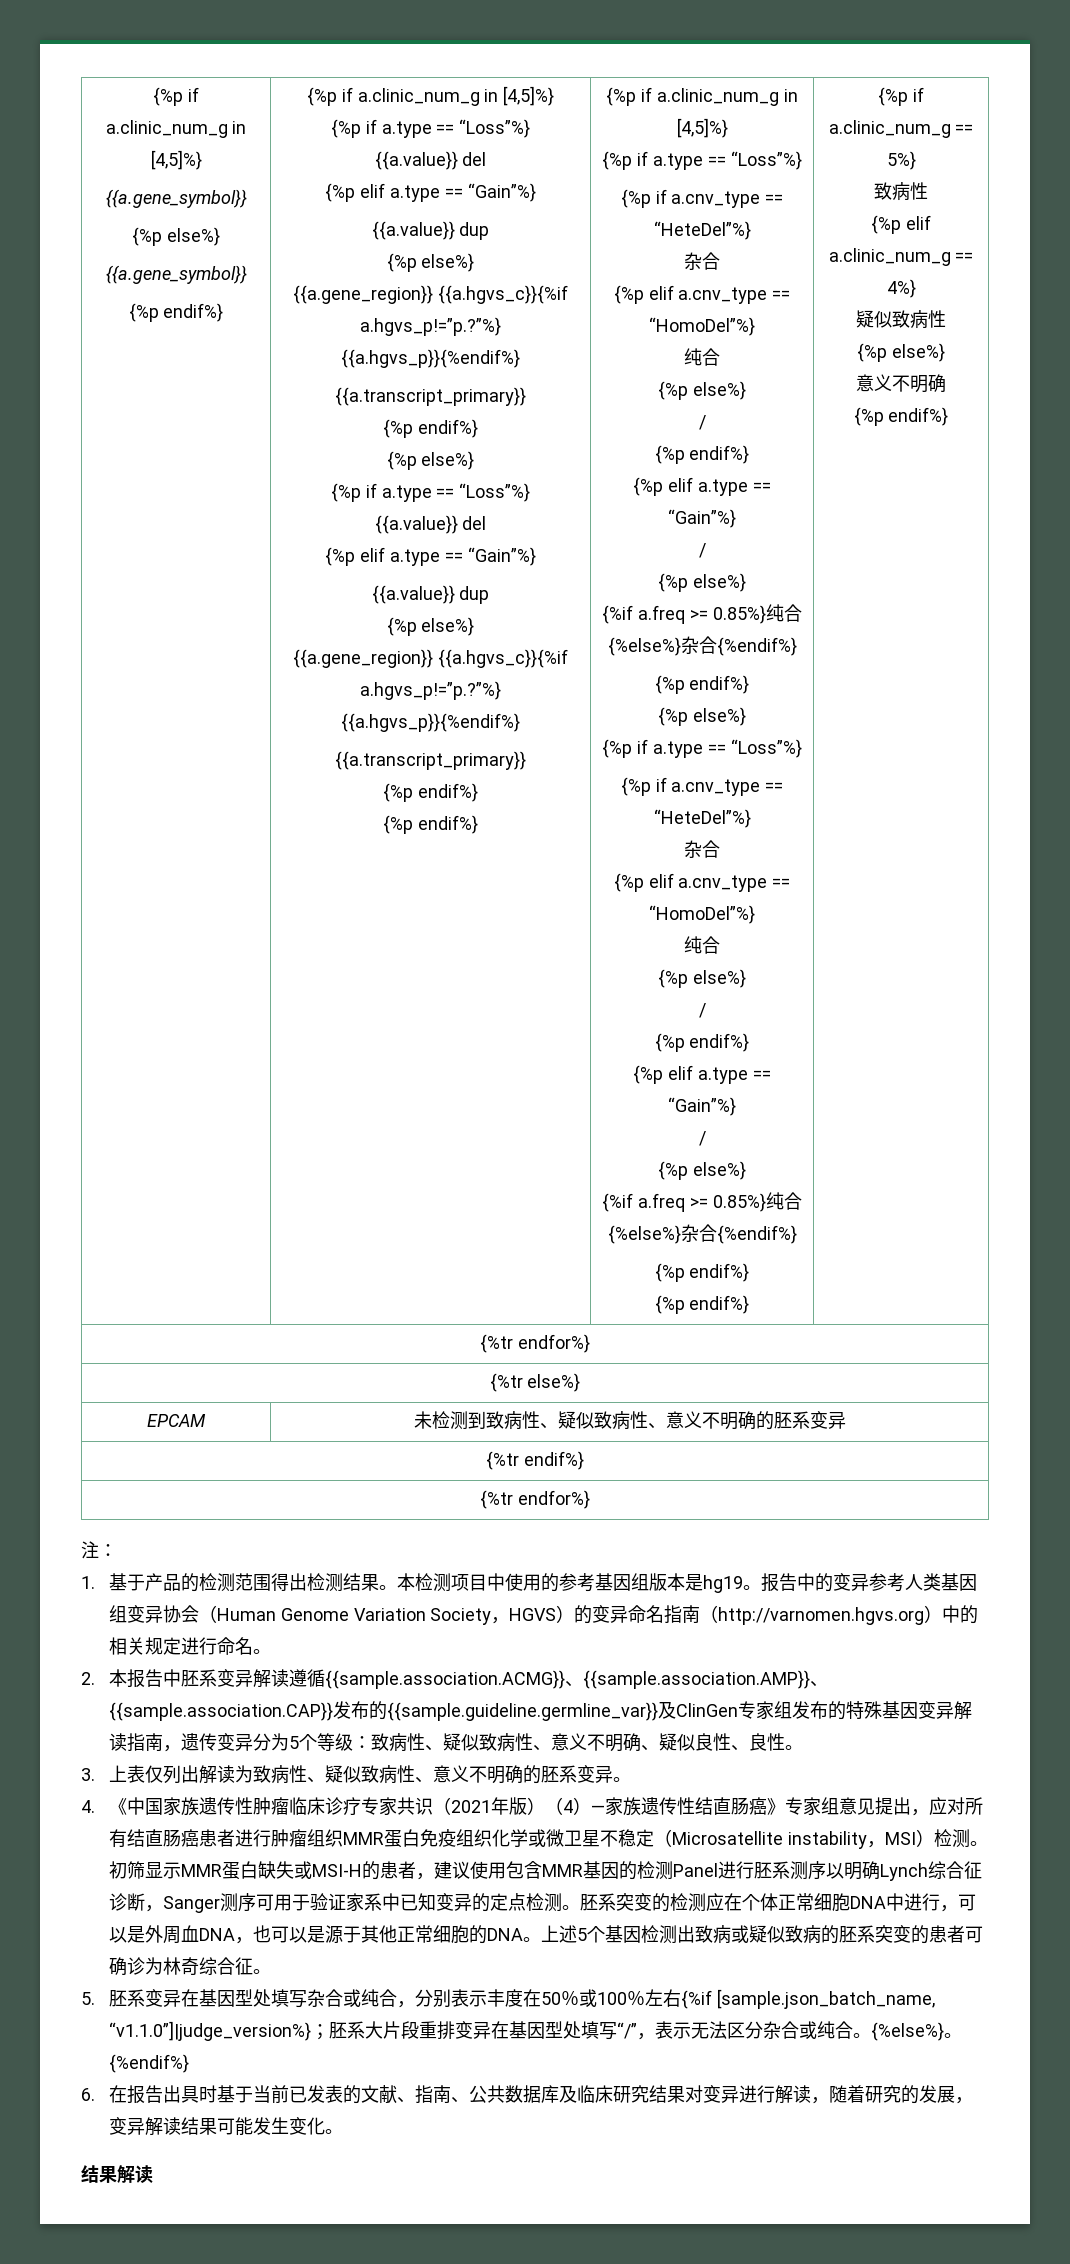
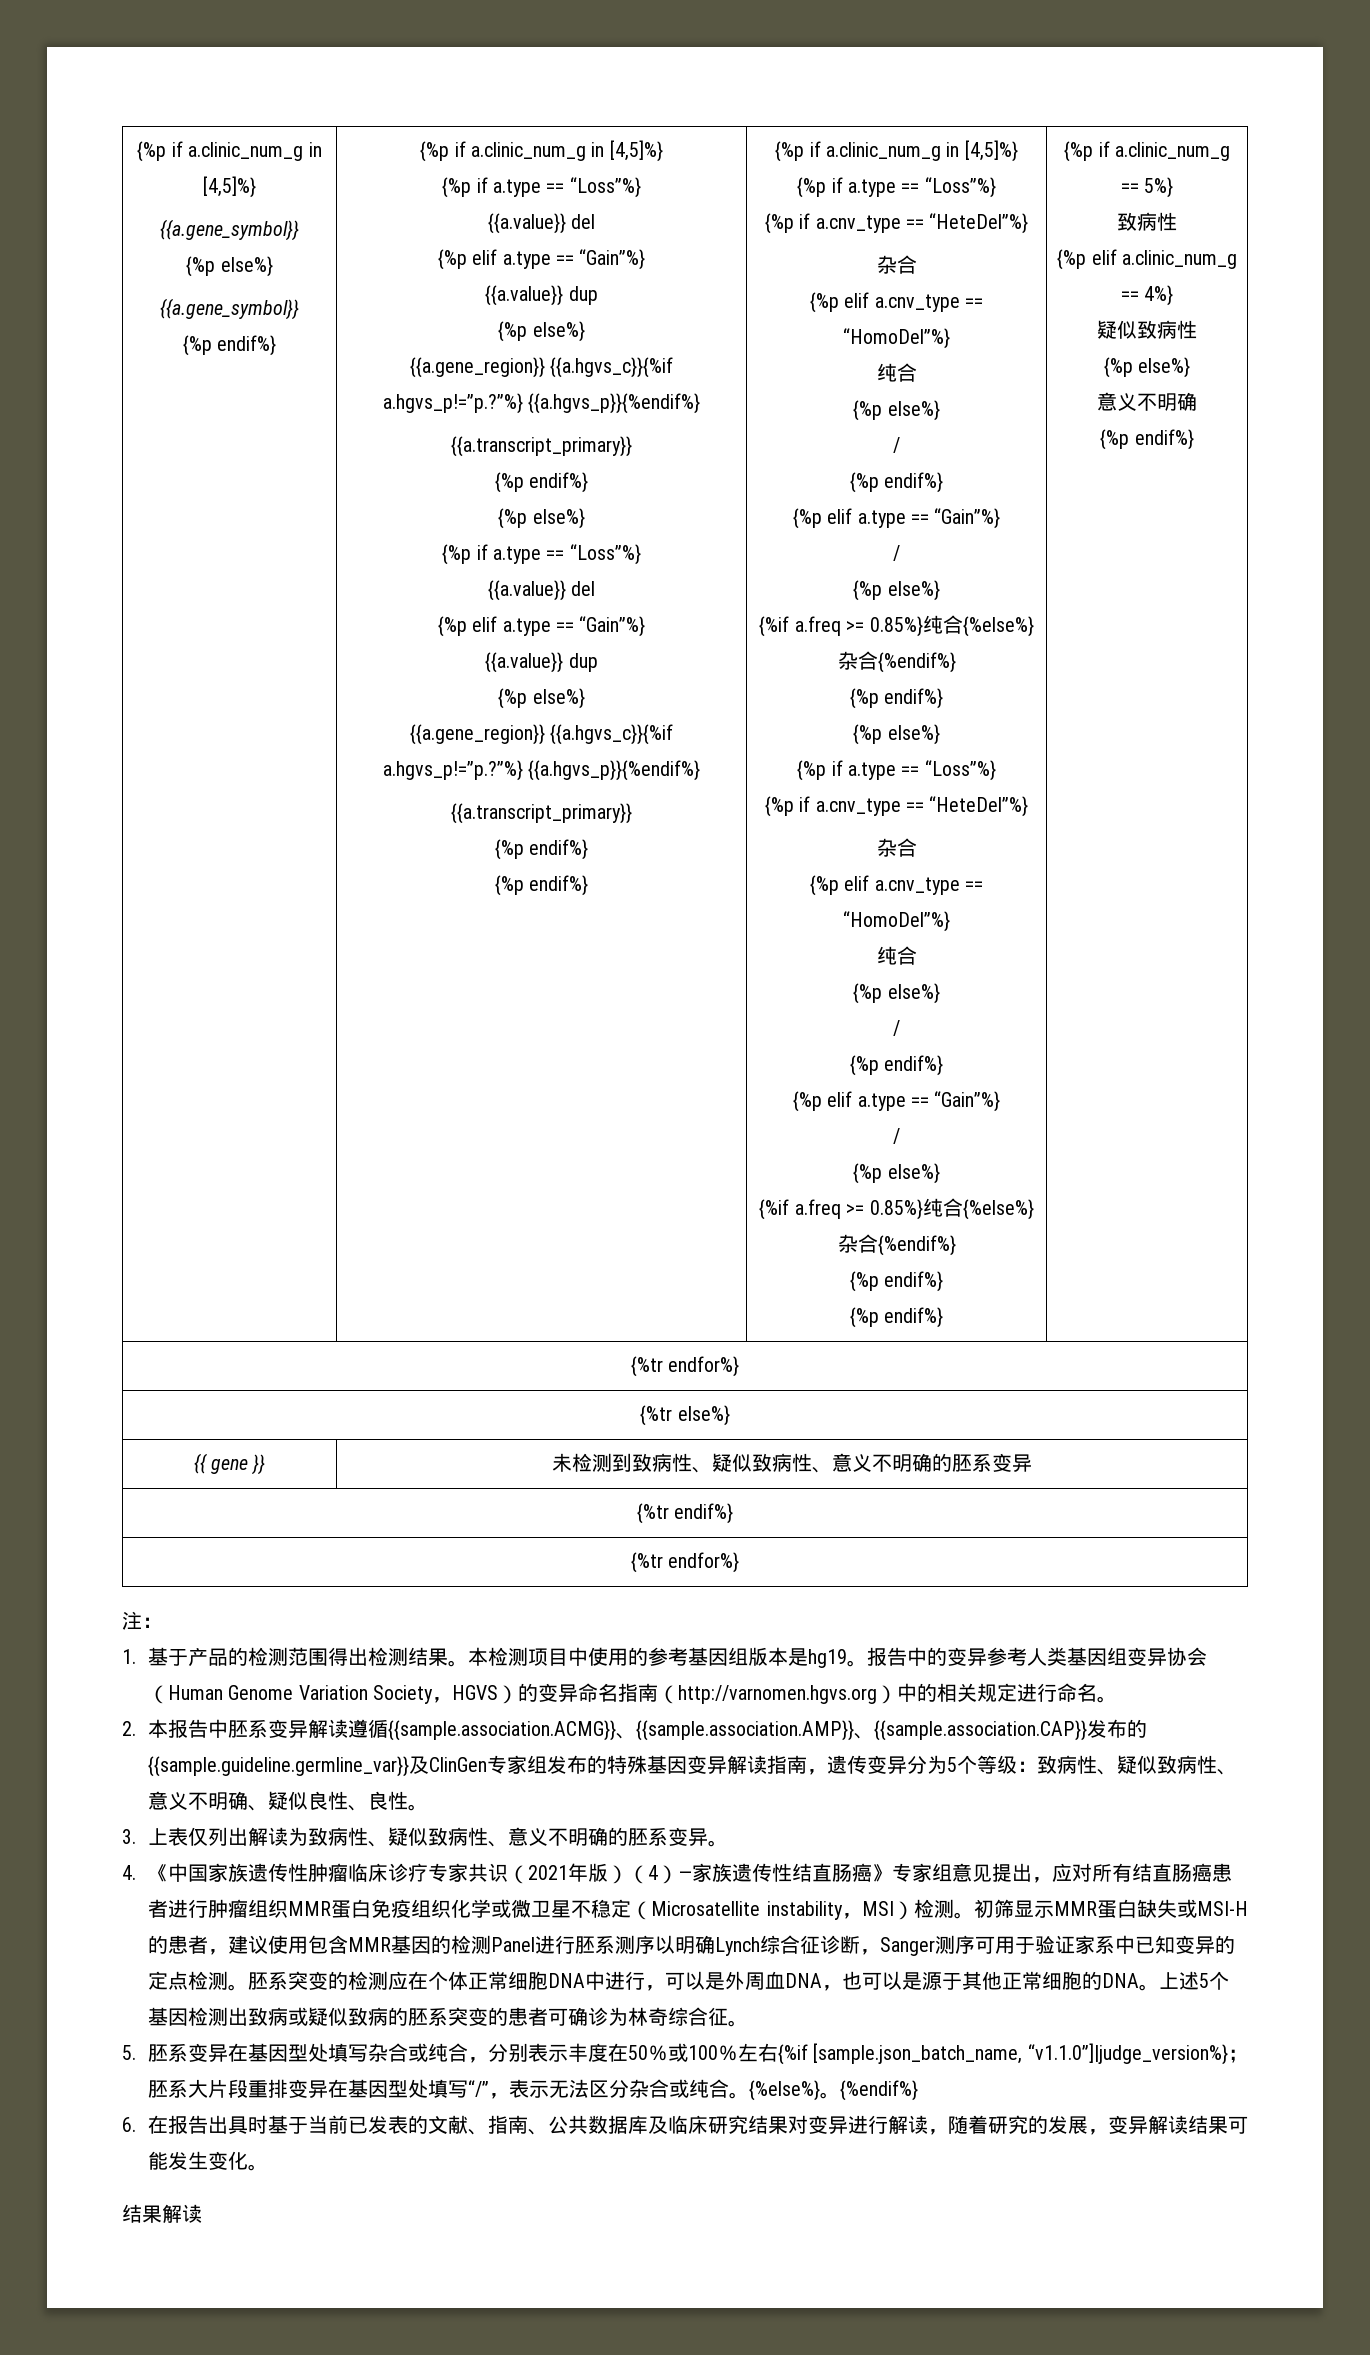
[147,1414,206,1427] EPCAM -> [193,1453,266,1475] {{ gene }}

